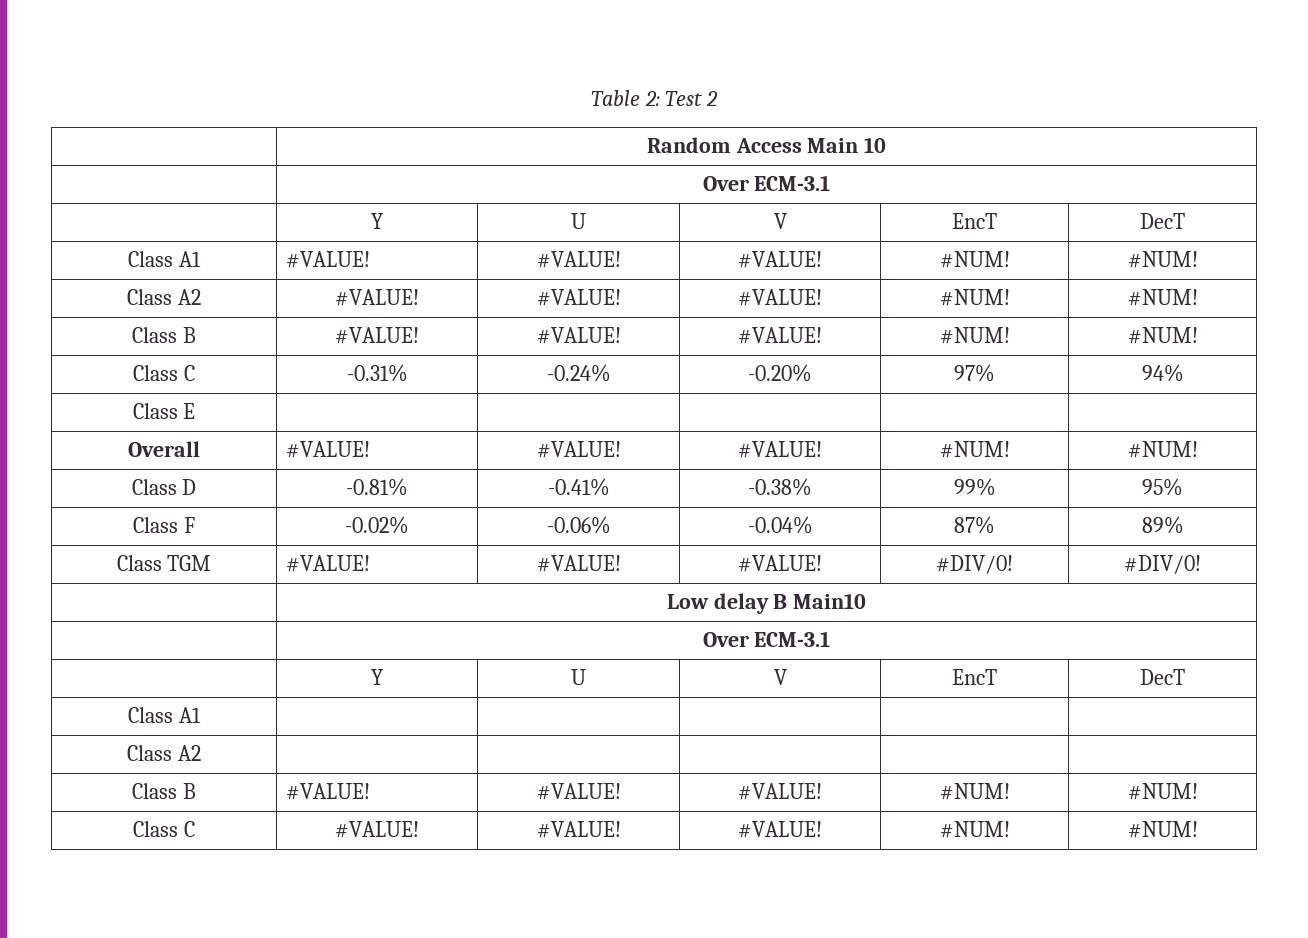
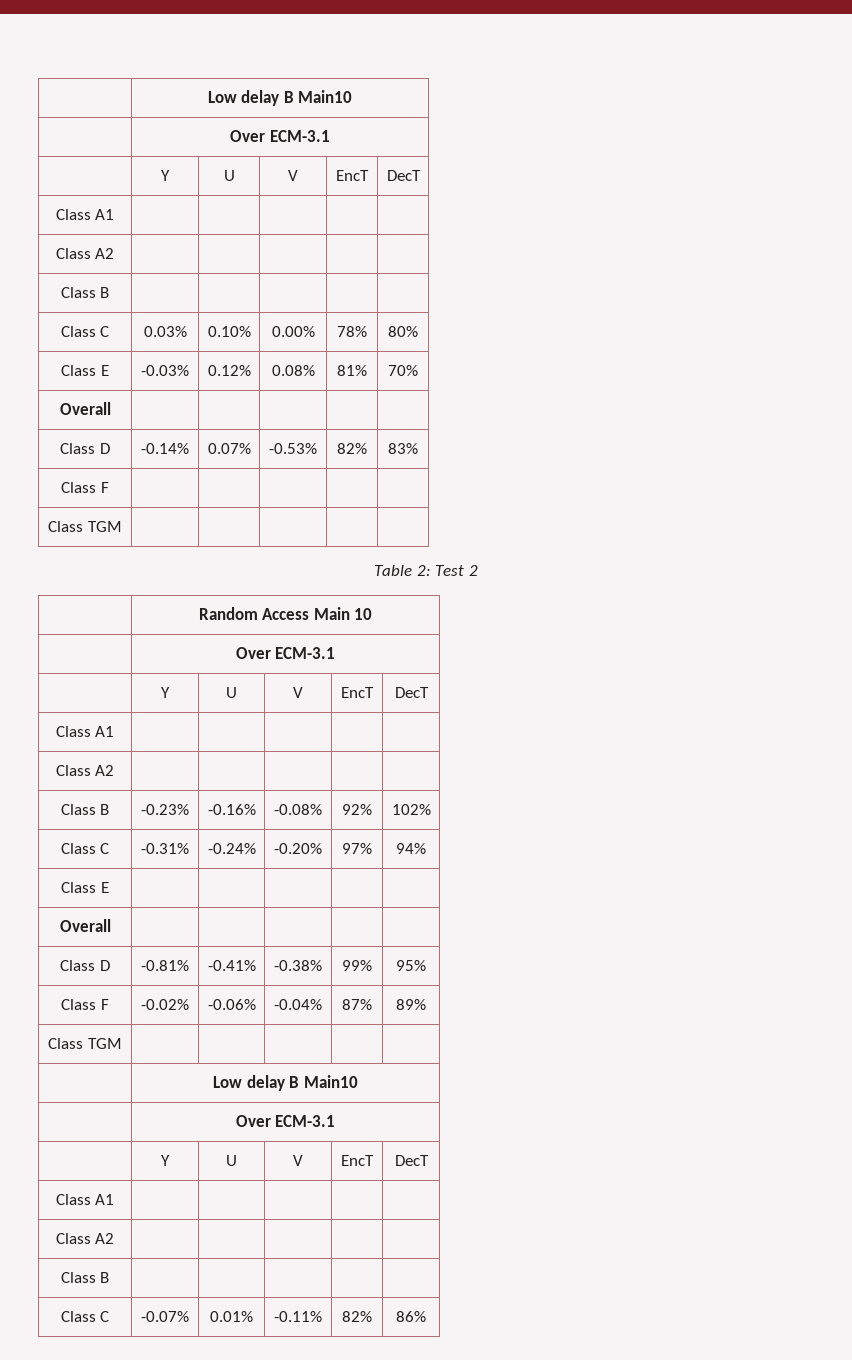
(590, 98) none -> [207,90,353,106] [230,130,330,142] [161,170,170,181] [223,170,235,181] [288,170,298,181] [336,170,369,181] [386,170,421,181] [55,209,115,220] [55,248,115,259] [60,287,110,298] [60,326,110,337] [143,326,187,337] [207,326,251,337] [271,326,315,337] [337,326,367,337] [388,326,418,337] [61,365,109,376] [141,365,189,376] [207,365,251,376] [271,365,315,376] [337,365,367,376] [388,365,418,376] [59,402,111,415] [60,443,110,454] [141,443,189,454] [207,443,251,454] [269,443,317,454] [337,443,367,454] [388,443,418,454] [61,482,109,493] [48,521,122,532] | Low delay B Main10 // | Over ECM-3.1 // | Y | U | V | EncT | DecT // Class A1 | | | | | // Class A2 | | | | | // Class B | | | | | // Class C | 0.03% | 0.10% | 0.00% | 78% | 80% // Class E | -0.03% | 0.12% | 0.08% | 81% | 70% // Overall | | | | | // Class D | -0.14% | 0.07% | -0.53% | 82% | 83% // Class F | | | | | // Class TGM | | | | | //
[286,251,371,268] [536,251,621,268] [738,251,823,268] [939,251,1010,268] [1127,251,1198,268] [127,289,201,305] [335,289,419,306] [536,289,621,306] [738,289,823,306] [939,289,1010,306] [1127,289,1198,306] [132,327,196,343] [335,327,419,344] [536,327,621,344] [738,327,823,344] [939,327,1010,344] [1127,327,1198,344] #VALUE! | #VALUE! | #VALUE! | #NUM! | #NUM! // Class A2 | #VALUE! | #VALUE! | #VALUE! | #NUM! | #NUM! // Class B | #VALUE! | #VALUE! | #VALUE! | #NUM! | #NUM! -> [55,765,115,776] [60,804,110,815] [141,804,189,815] [207,804,256,815] [274,804,322,815] [342,804,372,815] [391,804,431,815] | | | | // Class A2 | | | | | // Class B | -0.23% | -0.16% | -0.08% | 92% | 102%
[286,441,371,458] [536,441,621,458] [738,441,823,458] [939,441,1010,458] [1127,441,1198,458] #VALUE! | #VALUE! | #VALUE! | #NUM! | #NUM! -> (111, 925) | | | |
[286,555,371,572] [536,555,621,572] [738,555,823,572] [936,555,1014,574] [1124,555,1201,574] #VALUE! | #VALUE! | #VALUE! | #DIV/0! | #DIV/0! -> (122, 1043) | | | |
[286,783,371,800] [536,783,621,800] [738,783,823,800] [939,783,1010,800] [1127,783,1198,800] [133,821,195,837] [335,821,419,838] [536,821,621,838] [738,821,823,838] [939,821,1010,838] [1127,821,1198,838] #VALUE! | #VALUE! | #VALUE! | #NUM! | #NUM! // Class C | #VALUE! | #VALUE! | #VALUE! | #NUM! | #NUM! -> [60,1311,110,1322] [141,1311,189,1322] [210,1311,253,1322] [274,1311,322,1322] [342,1311,372,1322] [396,1311,426,1322] | | | | // Class C | -0.07% | 0.01% | -0.11% | 82% | 86%

